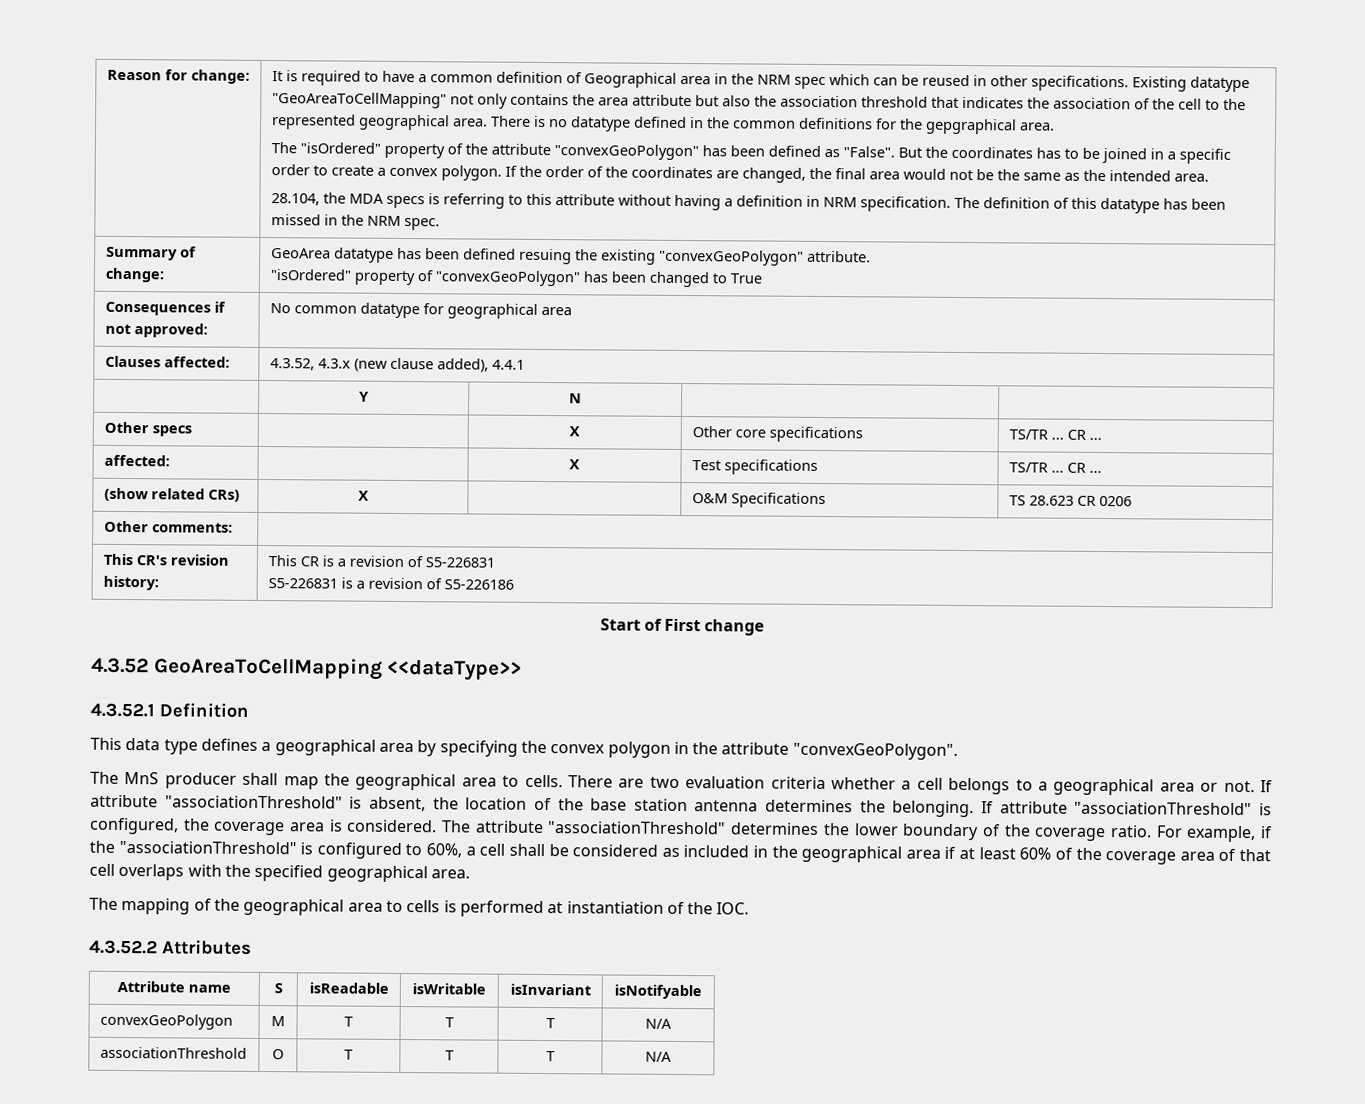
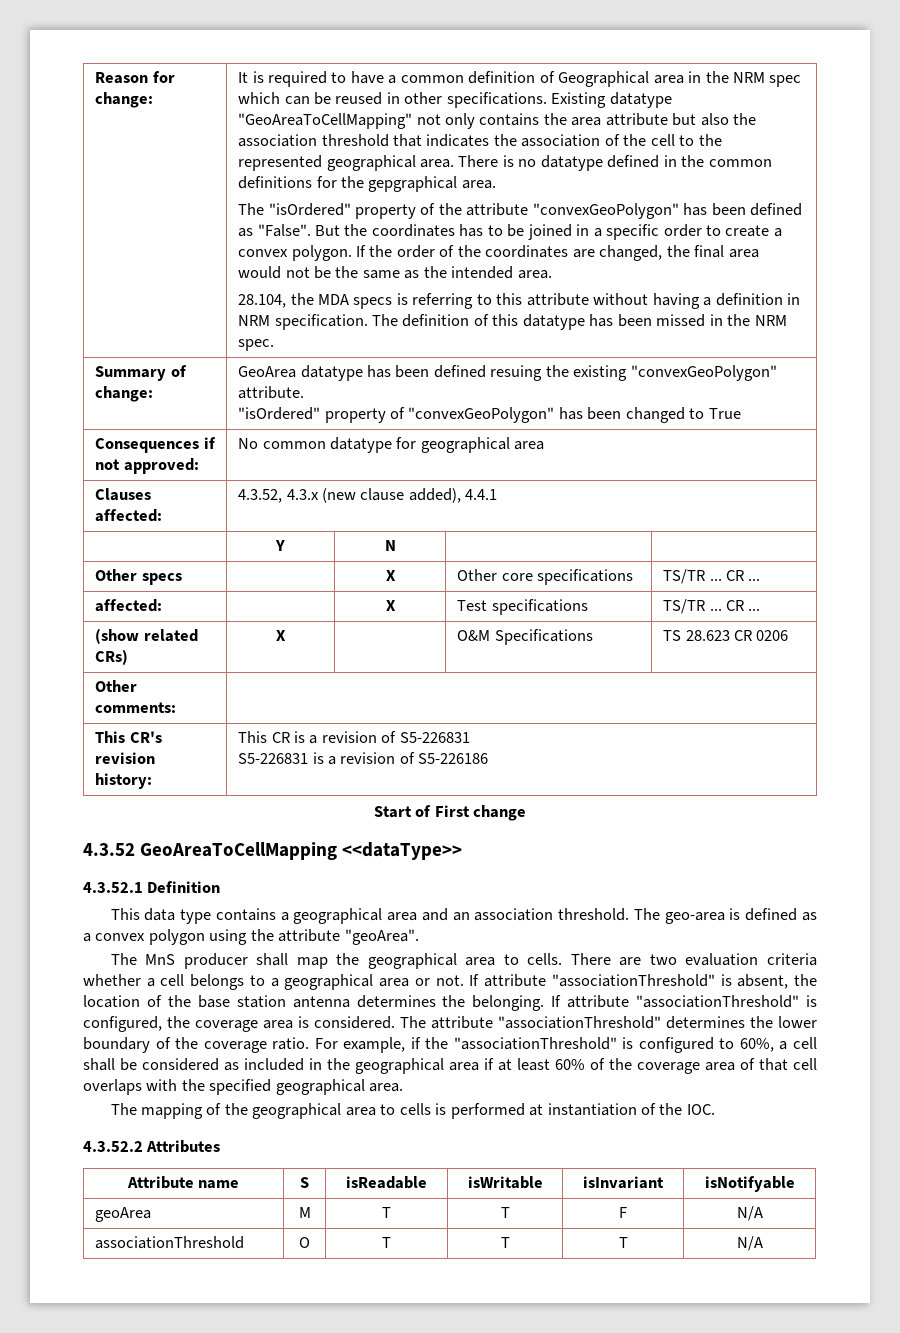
[200,738,547,757] defines a geographical area by specifying the -> [215,908,818,924] [83,933,91,942] contains a geographical area and an association threshold. The geo-area is defined as a
[673,741,958,760] in the attribute "convexGeoPolygon". -> [209,929,419,945] using the attribute "geoArea".
[99,1013,233,1030] convexGeoPolygon -> [95,1207,152,1222] geoArea
[545,1018,555,1029] T -> [619,1207,627,1218] F

